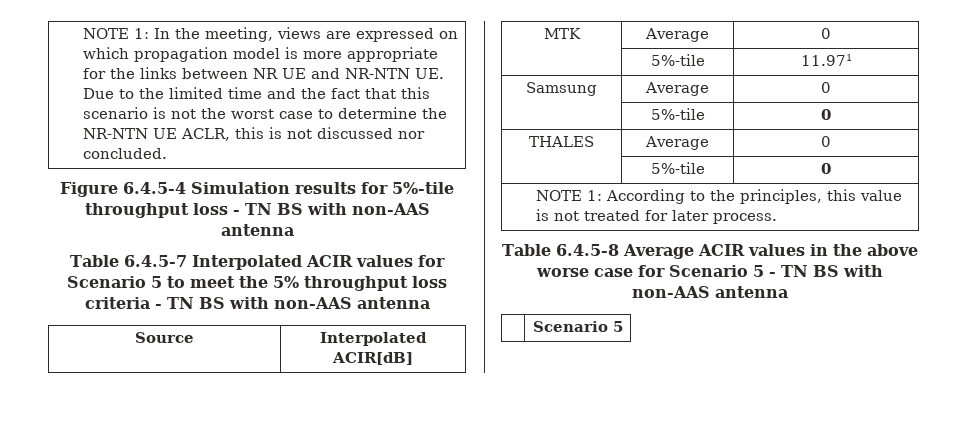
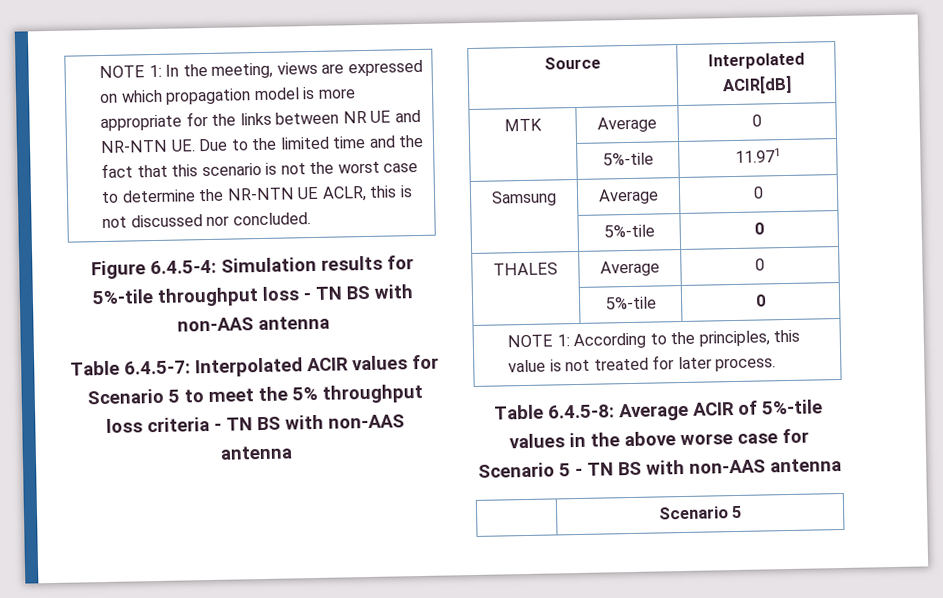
[123,182,186,194] 6.4.5-4 -> [150,259,217,275] 6.4.5-4:
[123,255,187,267] 6.4.5-7 -> [124,360,191,375] 6.4.5-7:
[555,244,619,256] 6.4.5-8 -> [548,404,615,419] 6.4.5-8:
(745, 250) none -> [737,399,823,415] of 5%-tile

